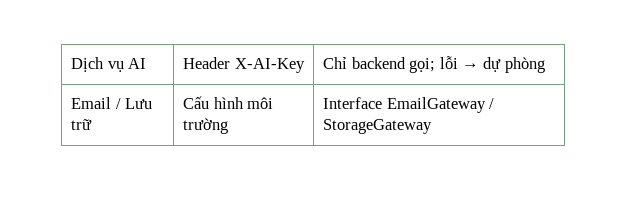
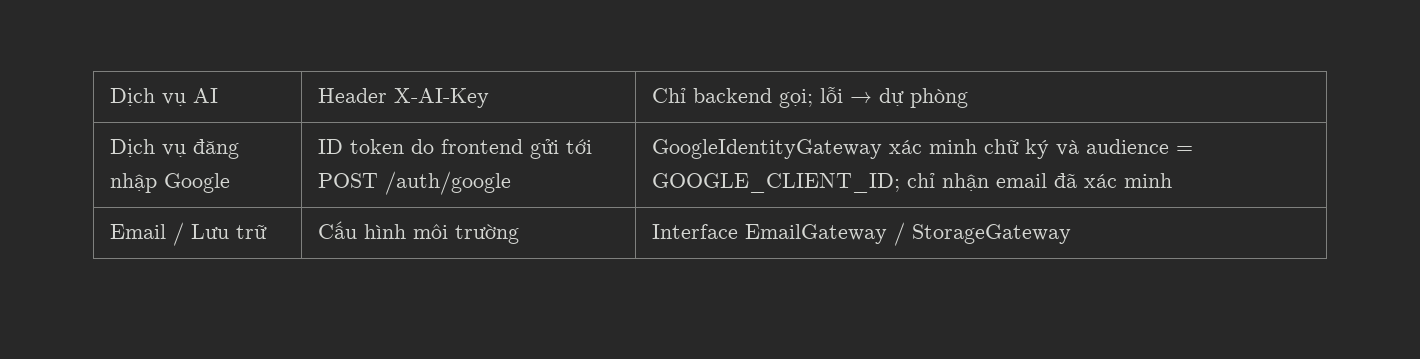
(545, 65) none -> [110,139,240,159] [110,173,231,193] [318,139,593,159] [318,171,512,195] [652,139,1194,159] [652,173,1173,193] // Dịch vụ đăng nhập Google | ID token do frontend gửi tới POST /auth/google | GoogleIdentityGateway xác minh chữ ký và audience = GOOGLE_CLIENT_ID; chỉ nhận email đã xác minh

